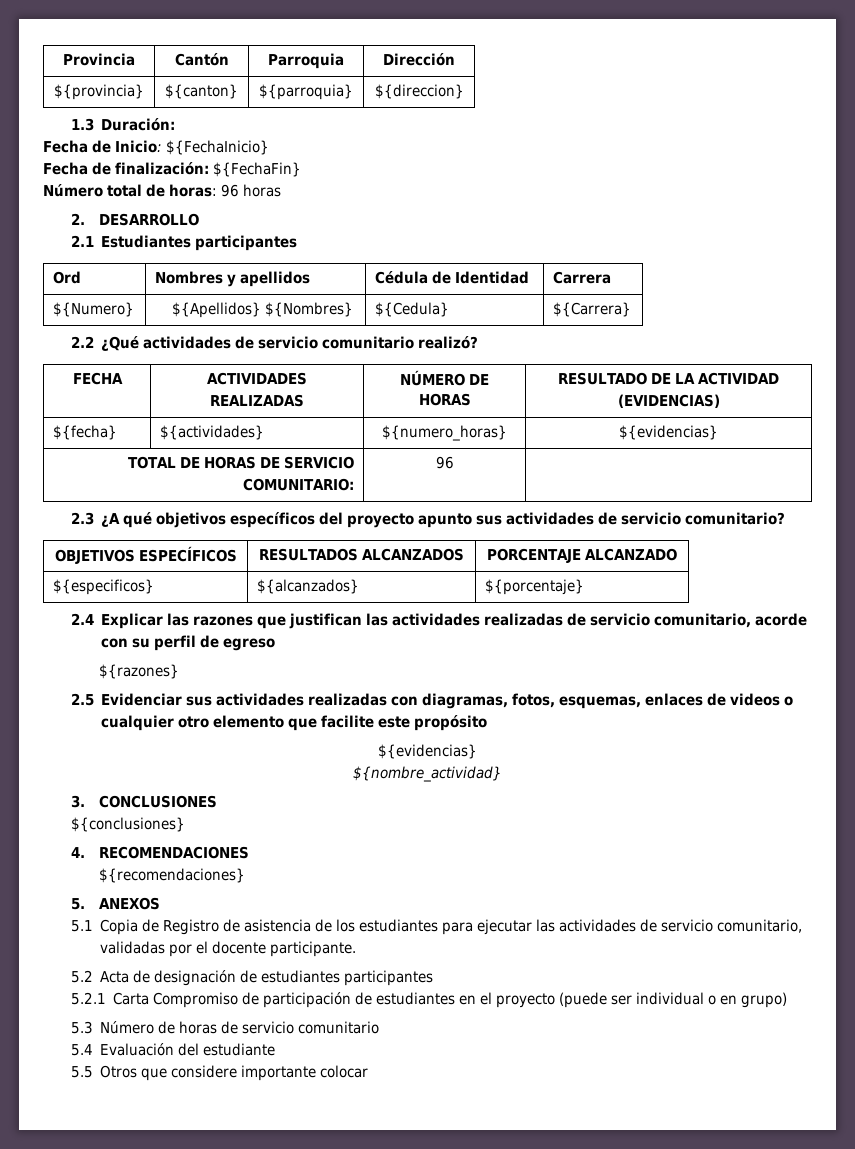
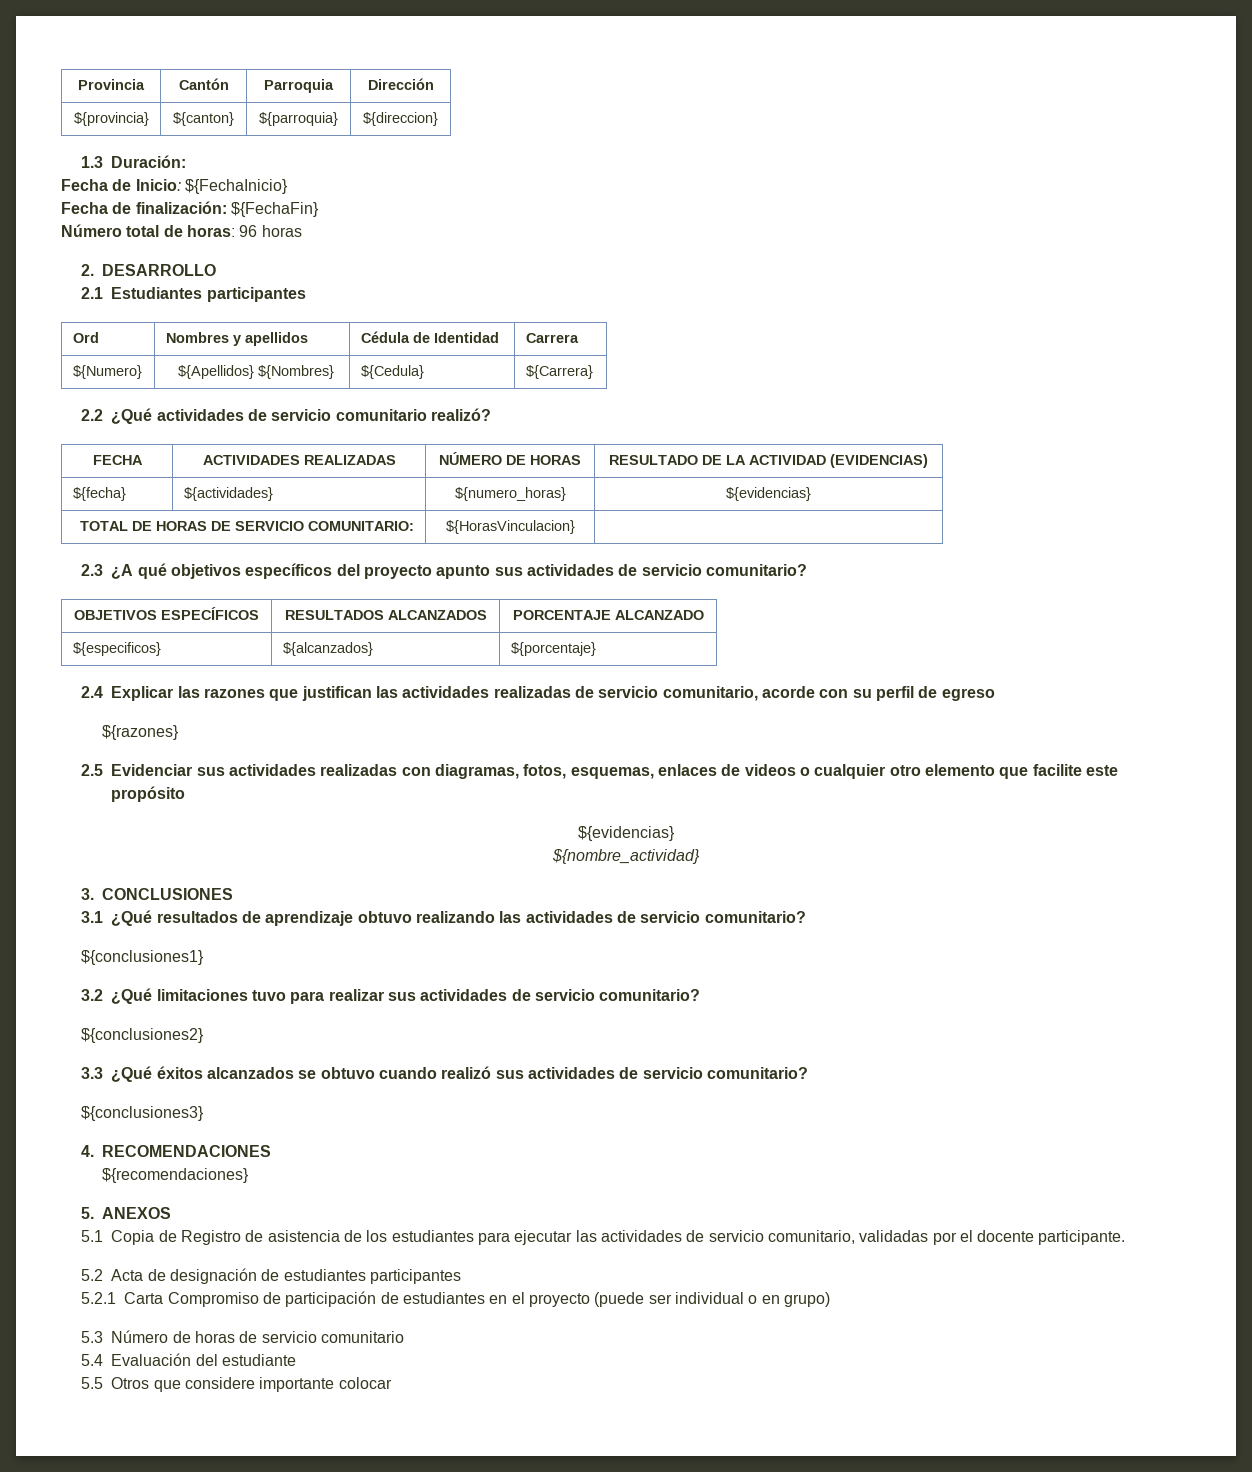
[435,456,454,469] 96 -> [445,520,575,534] ${HorasVinculacion}
[71,817,186,832] ${conclusiones} -> [81,910,806,926] [81,950,205,965] [81,988,701,1004] [81,1028,205,1043] [81,1066,808,1082] [81,1106,205,1121] 3.1 ¿Qué resultados de aprendizaje obtuvo realizando las actividades de servicio comunitario? // ${conclusiones1} // 3.2 ¿Qué limitaciones tuvo para realizar sus actividades de servicio comunitario? // ${conclusiones2} // 3.3 ¿Qué éxitos alcanzados se obtuvo cuando realizó sus actividades de servicio comunitario? // ${conclusiones3}

